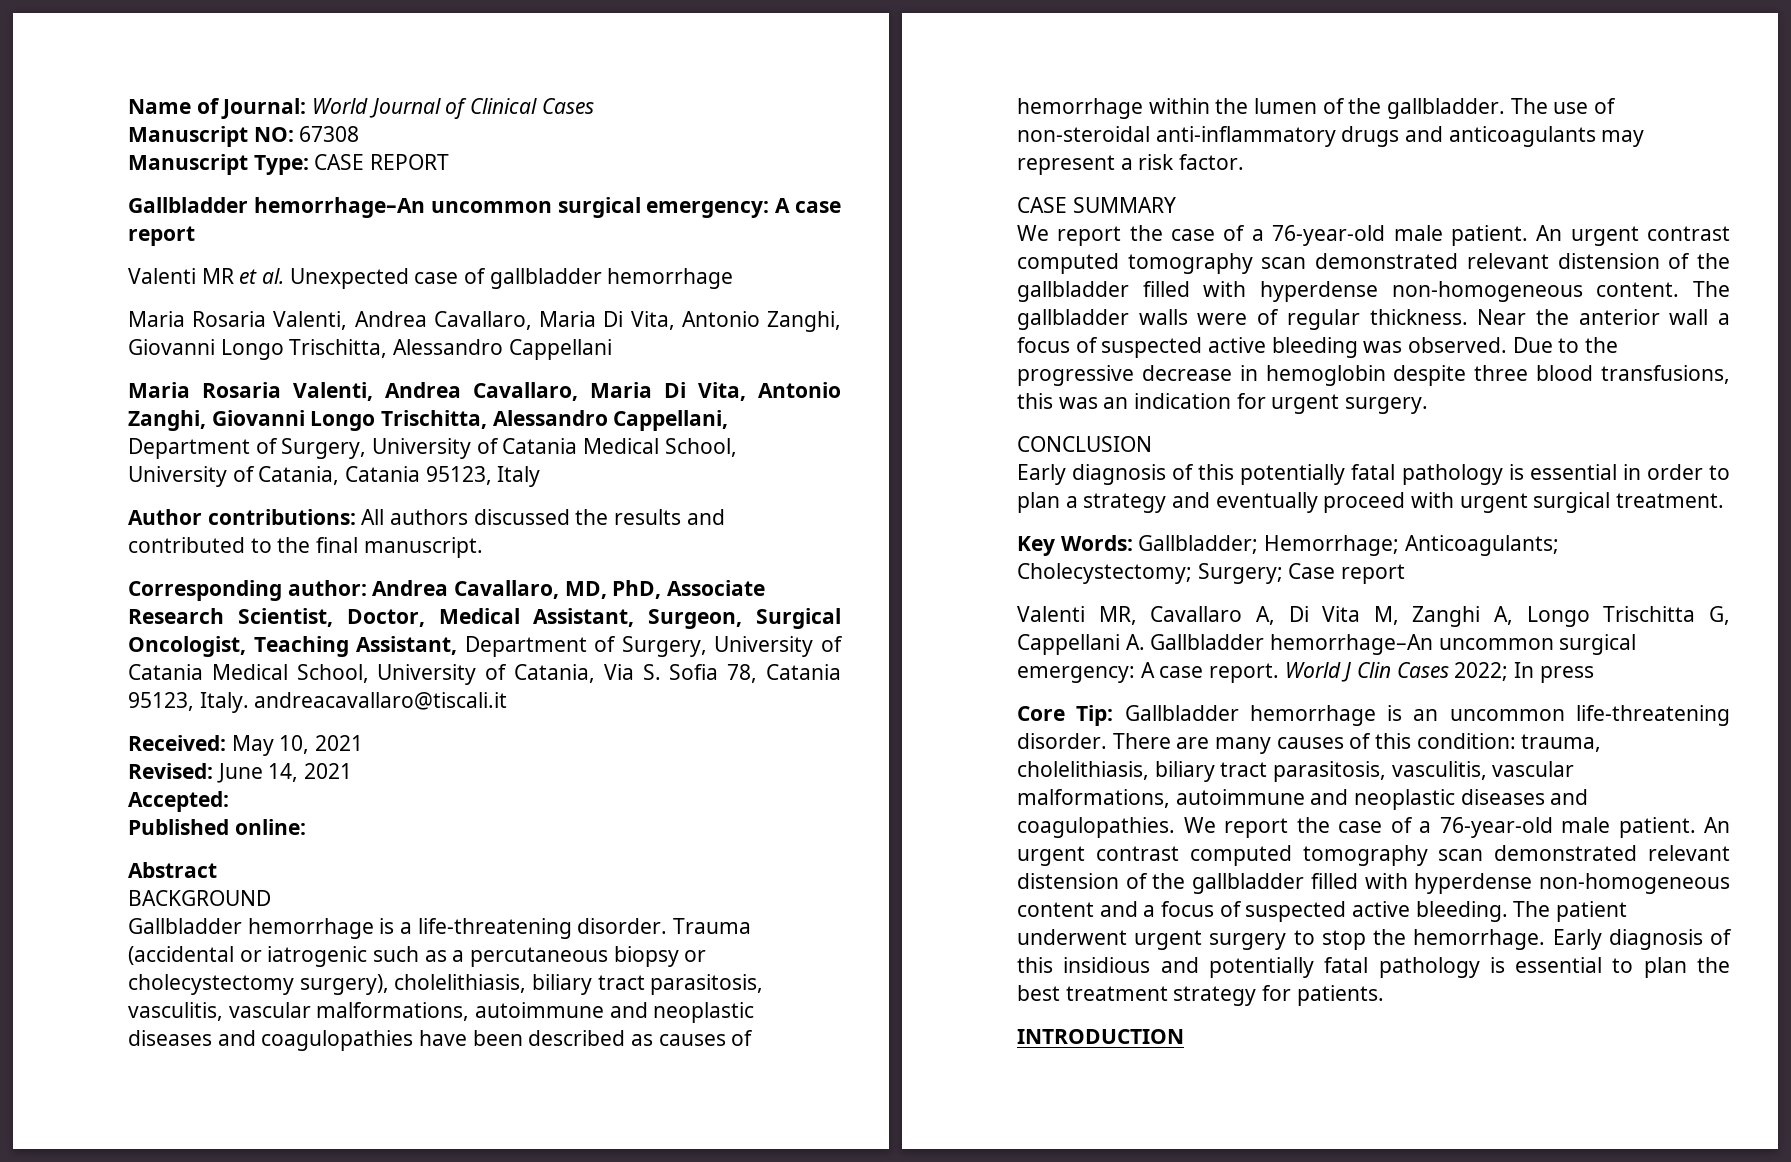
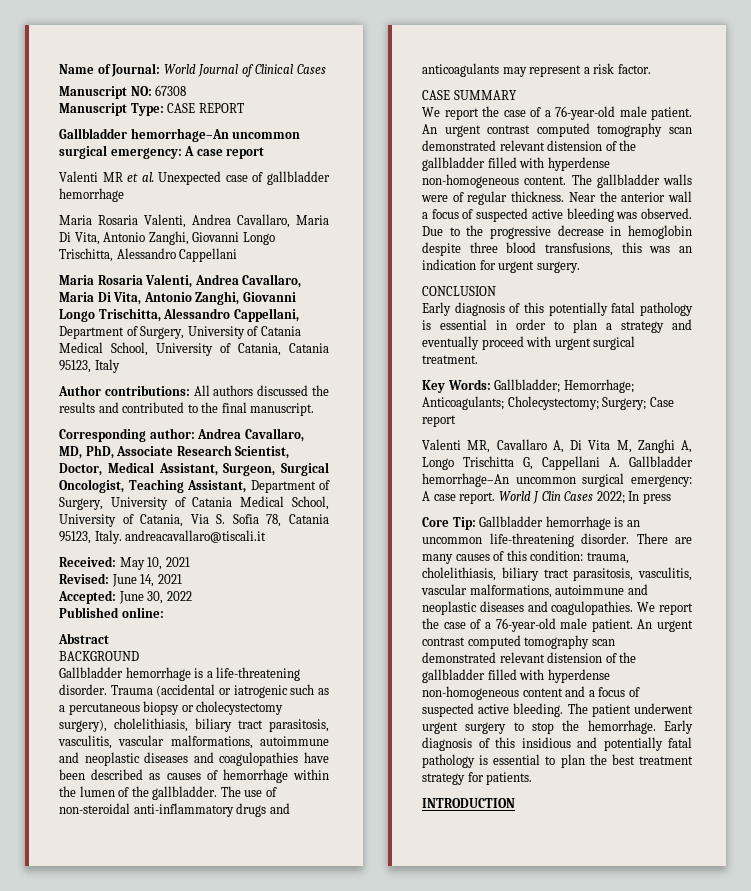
(229, 801) none -> [118,591,192,604] June 30, 2022

